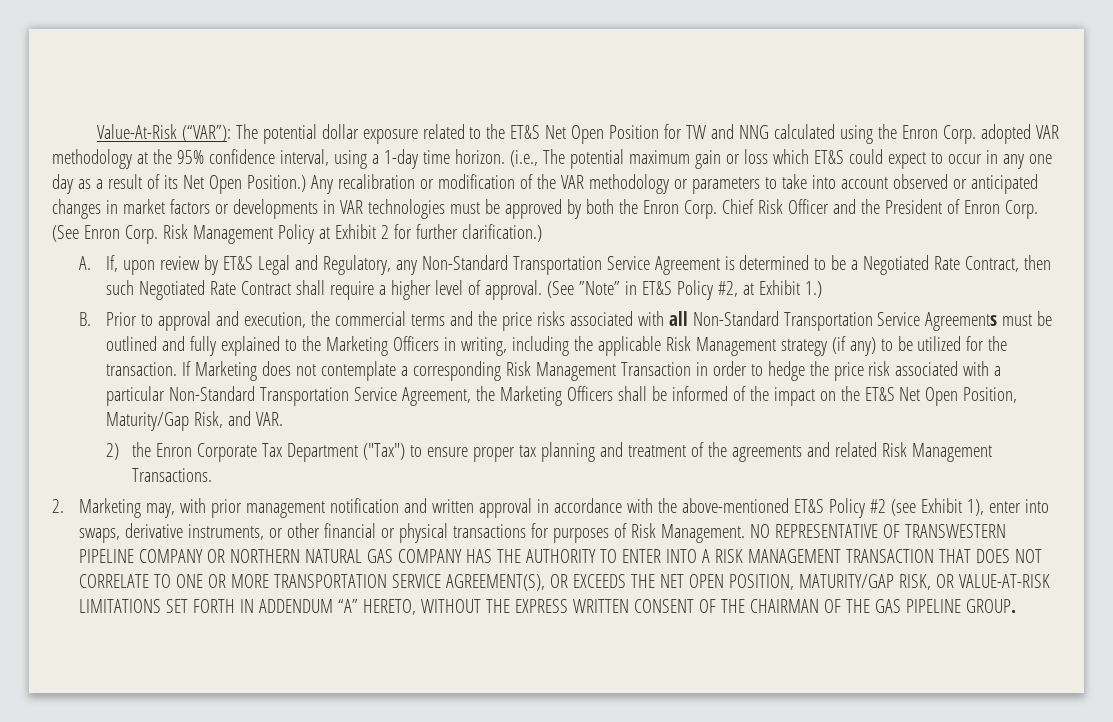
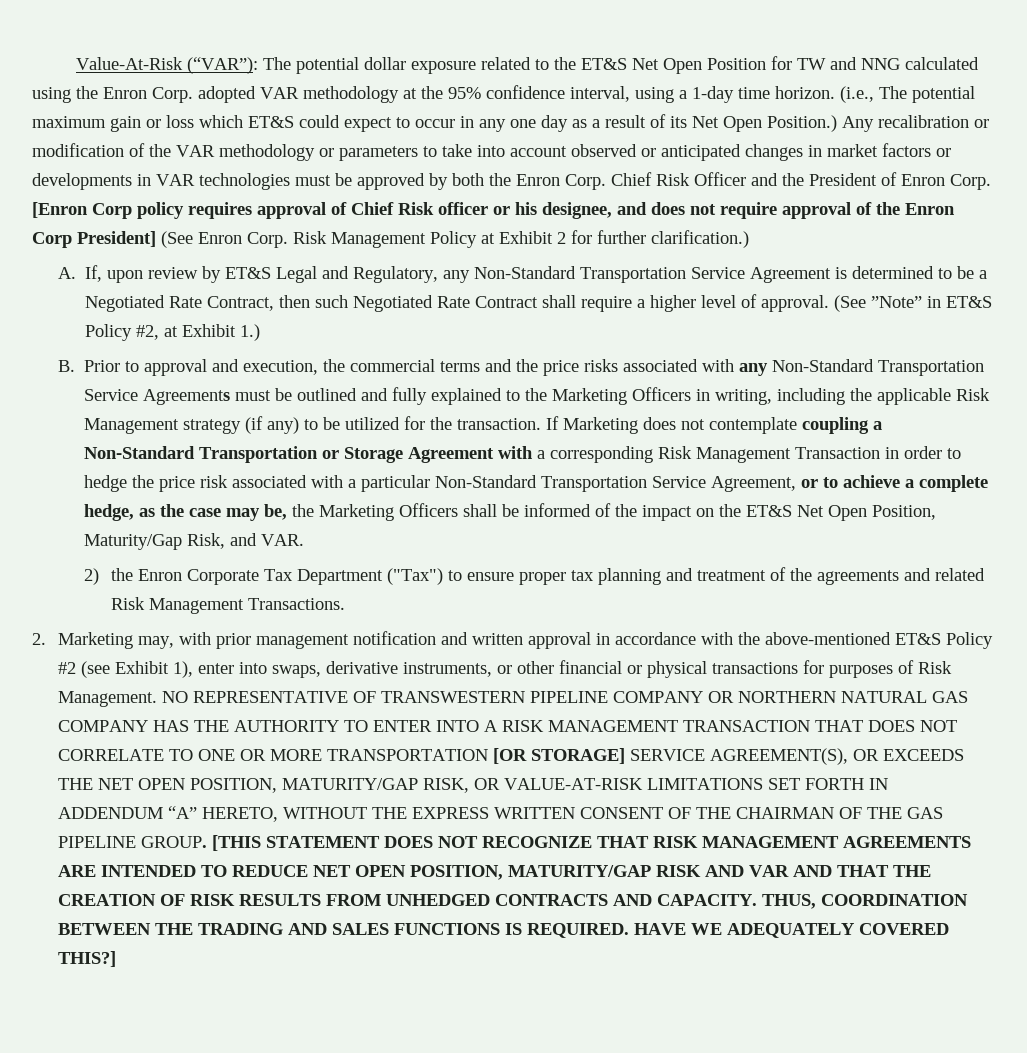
(1038, 209) none -> [32,202,955,219] [32,231,156,248] [Enron Corp policy requires approval of Chief Risk officer or his designee, and does not require approval of the Enron Corp President]
[668,311,688,326] all -> [739,363,769,376] any
(396, 371) none -> [802,417,883,434] [84,446,534,463] coupling a Non-Standard Transportation or Storage Agreement with
(471, 396) none -> [801,475,989,492] [84,504,288,521] or to achieve a complete hedge, as the case may be,
(387, 581) none -> [493,748,626,764] [OR STORAGE]
(1016, 606) none -> [212,835,972,851] [58,865,932,880] [58,894,969,909] [58,923,950,938] [58,951,117,967] [THIS STATEMENT DOES NOT RECOGNIZE THAT RISK MANAGEMENT AGREEMENTS ARE INTENDED TO REDUCE NET OPEN POSITION, MATURITY/GAP RISK AND VAR AND THAT THE CREATION OF RISK RESULTS FROM UNHEDGED CONTRACTS AND CAPACITY. THUS, COORDINATION BETWEEN THE TRADING AND SALES FUNCTIONS IS REQUIRED. HAVE WE ADEQUATELY COVERED THIS?]

